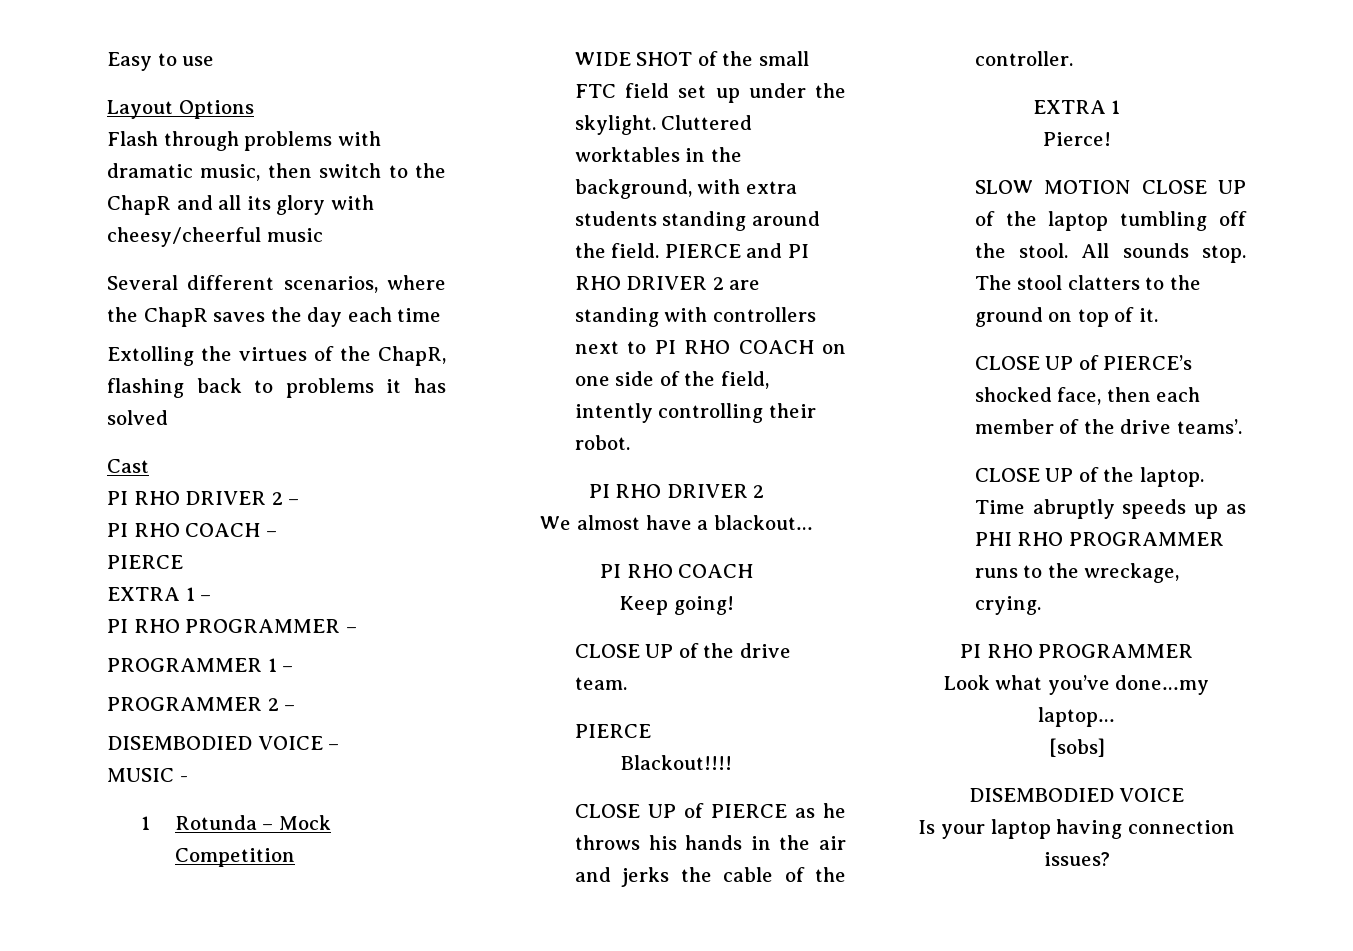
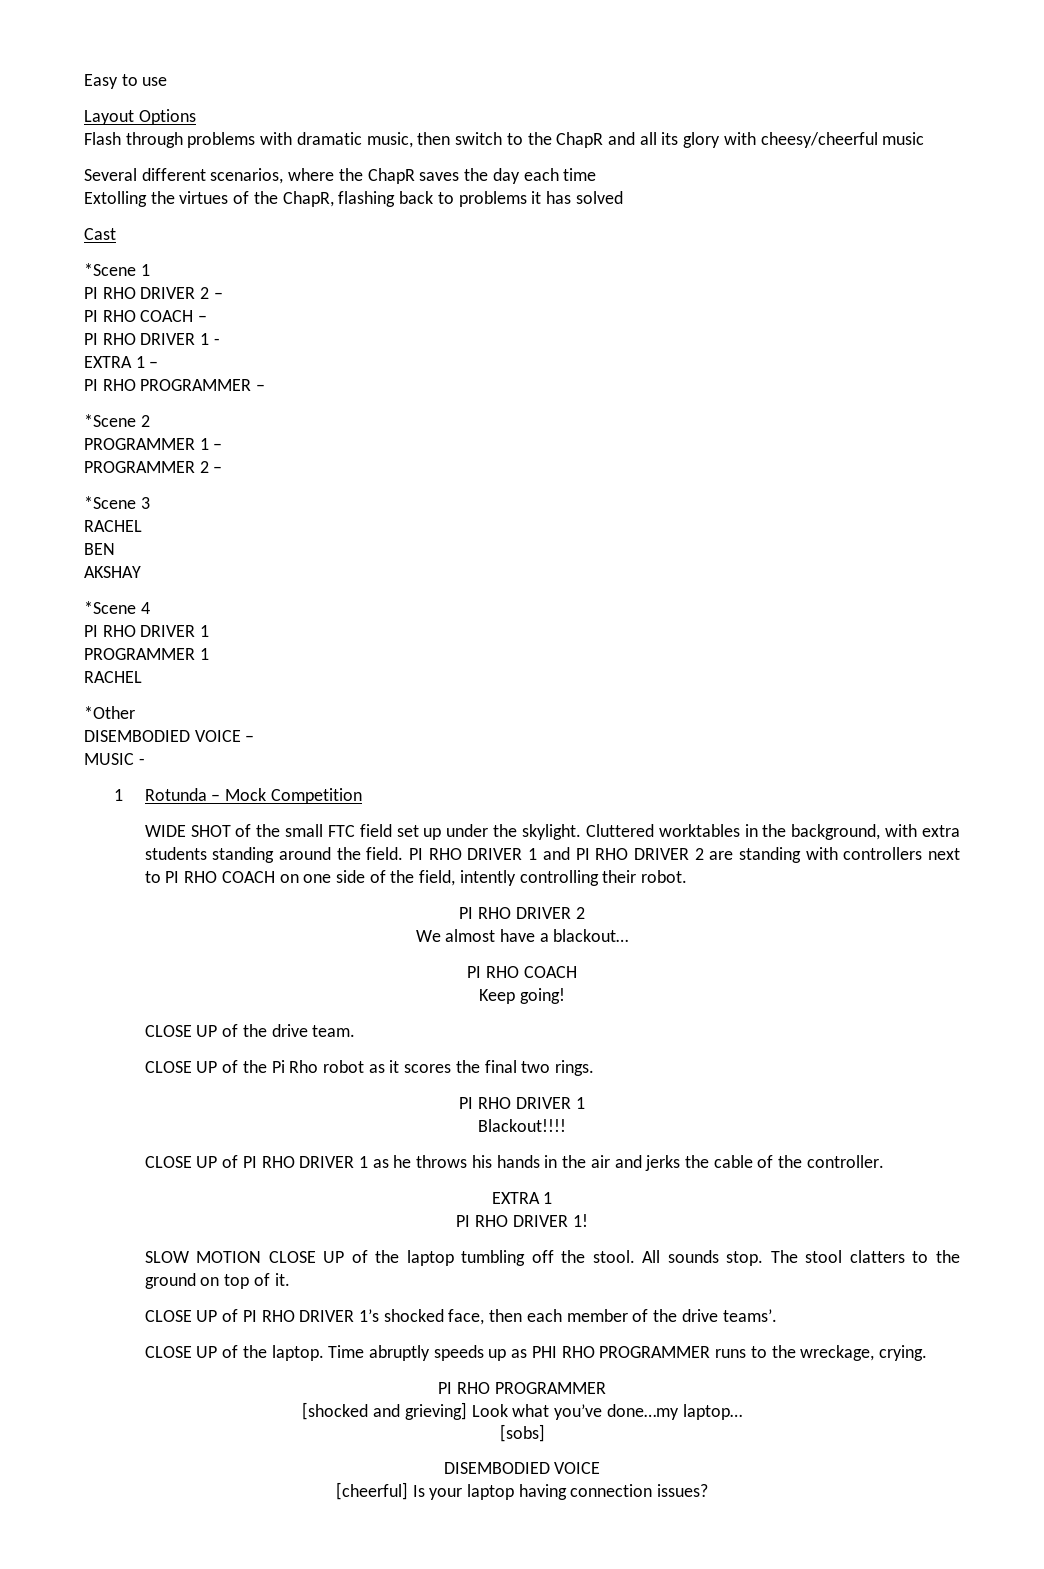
(149, 466) none -> [84,263,150,276] // *Scene 1
[107,555,183,569] PIERCE -> [84,333,220,345] PI RHO DRIVER 1 -
(357, 630) none -> [84,414,150,427] // *Scene 2
(296, 708) none -> [84,496,150,509] [84,520,142,532] [84,543,115,555] [84,566,141,578] [84,601,150,614] [84,625,210,637] [84,648,209,660] [84,671,142,683] [84,706,135,719] // *Scene 3 // RACHEL // BEN // AKSHAY // *Scene 4 // PI RHO DRIVER 1 // PROGRAMMER 1 // RACHEL // *Other
[664,244,741,258] PIERCE -> [409,848,538,860] PI RHO DRIVER 1
[574,724,651,738] PIERCE -> [144,1060,595,1076] [459,1097,585,1109] CLOSE UP of the Pi Rho robot as it scores the final two rings. // PI RHO DRIVER 1
[710,804,787,818] PIERCE -> [242,1156,369,1168] PI RHO DRIVER 1
[1042,132,1111,146] Pierce! -> [456,1214,588,1227] PI RHO DRIVER 1!
[1103,355,1193,370] PIERCE’s -> [242,1309,380,1322] PI RHO DRIVER 1’s
(1194, 651) none -> [302,1402,467,1420] [shocked and grieving]
(1185, 795) none -> [335,1482,408,1500] [cheerful]

